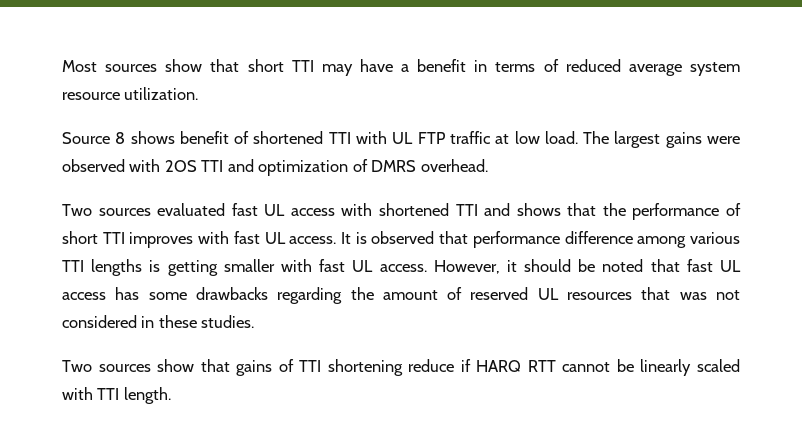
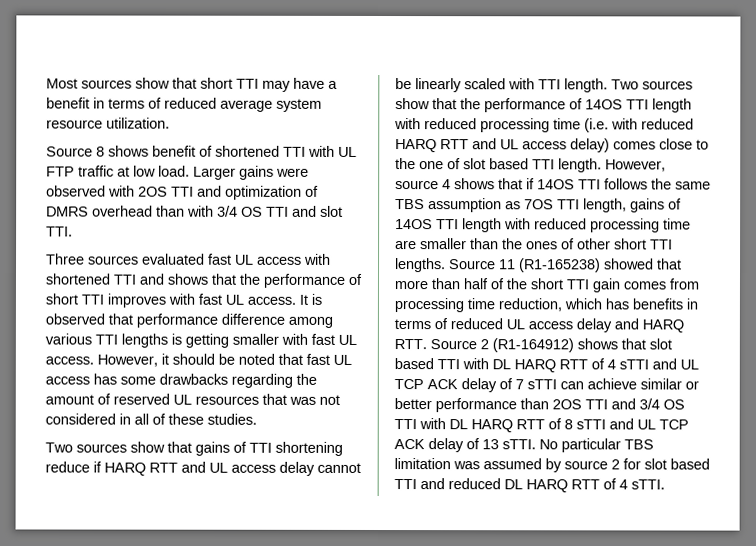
[583,131,661,148] The largest -> [193,166,236,180] Larger
[420,159,488,172] [62,204,92,216] overhead. // Two -> [92,205,343,217] [46,226,73,237] [46,253,85,265] overhead than with 3/4 OS TTI and slot TTI. // Three
(155, 322) none -> [134,413,166,425] all of
(556, 366) none -> [181,461,315,476] and UL access delay
(171, 395) none -> [611,79,693,90] [395,98,692,113] [394,118,694,133] [395,138,709,153] [395,158,666,173] [395,178,711,190] [395,198,682,213] [395,218,691,233] [395,238,673,250] [395,258,682,273] [394,278,699,293] [394,298,698,313] [394,318,684,333] [394,338,672,353] [394,358,699,373] [394,378,699,393] [394,398,685,413] [394,418,689,433] [394,438,654,453] [394,458,710,473] [394,478,665,493] Two sources show that the performance of 14OS TTI length with reduced processing time (i.e. with reduced HARQ RTT and UL access delay) comes close to the one of slot based TTI length. However, source 4 shows that if 14OS TTI follows the same TBS assumption as 7OS TTI length, gains of 14OS TTI length with reduced processing time are smaller than the ones of other short TTI lengths. Source 11 (R1-165238) showed that more than half of the short TTI gain comes from processing time reduction, which has benefits in terms of reduced UL access delay and HARQ RTT. Source 2 (R1-164912) shows that slot based TTI with DL HARQ RTT of 4 sTTI and UL TCP ACK delay of 7 sTTI can achieve similar or better performance than 2OS TTI and 3/4 OS TTI with DL HARQ RTT of 8 sTTI and UL TCP ACK delay of 13 sTTI. No particular TBS limitation was assumed by source 2 for slot based TTI and reduced DL HARQ RTT of 4 sTTI.

